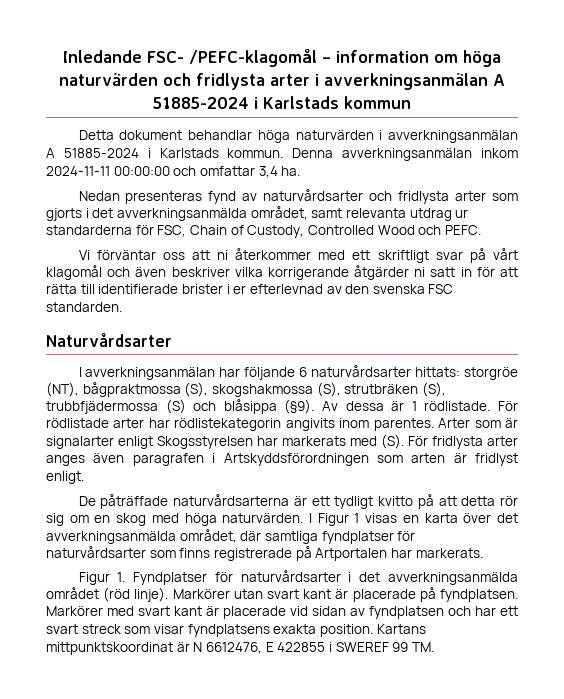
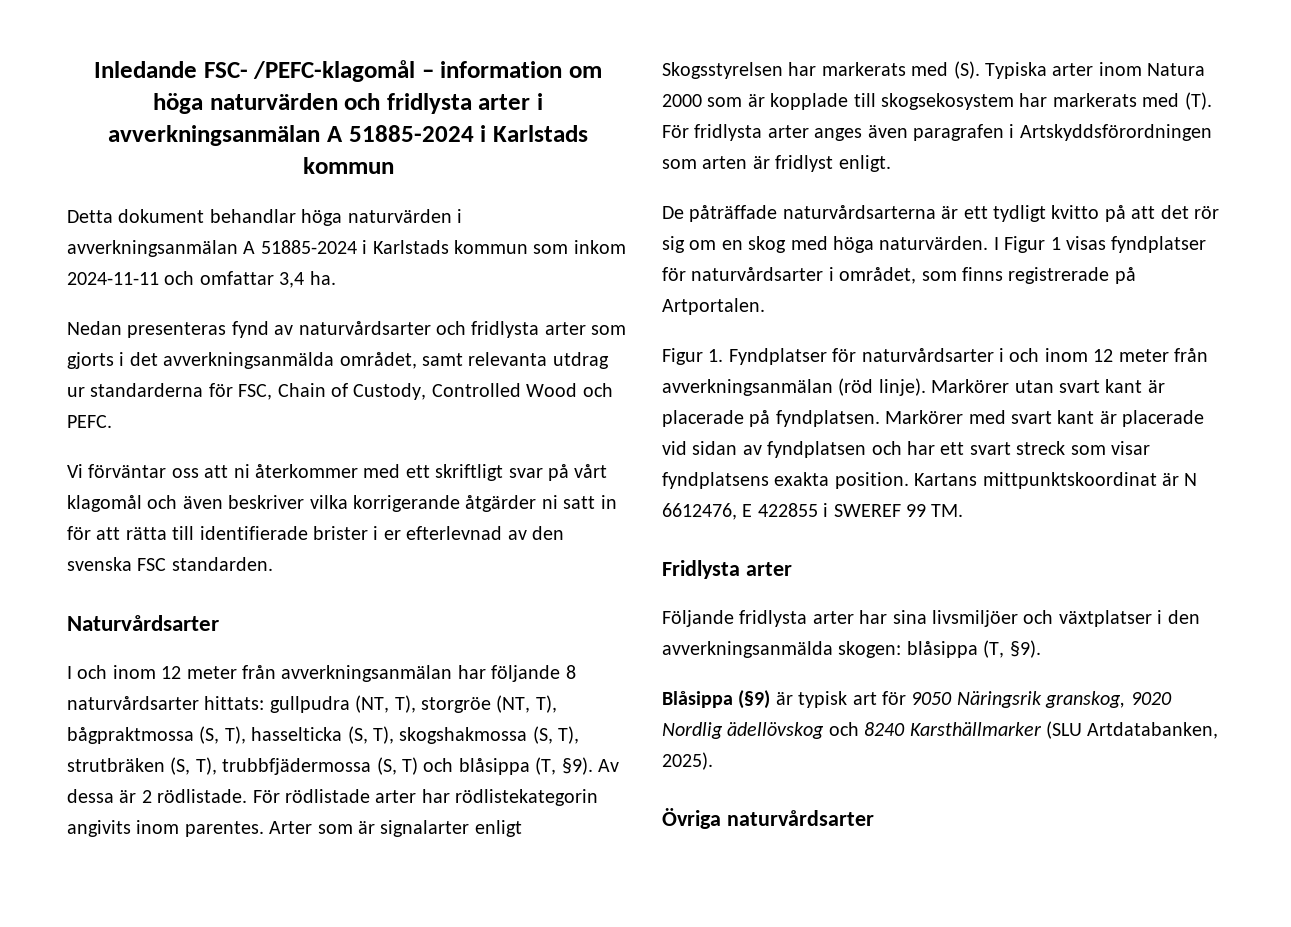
[227,148,473,161] kommun. Denna avverkningsanmälan -> [453,240,569,254] kommun som
[113,166,170,176] 00:00:00 -> (159, 278) none
(82, 372) none -> [77,665,276,679] och inom 12 meter från
[299,367,308,377] 6 -> [565,665,576,679] 8
[463,367,518,380] [46,382,446,397] [46,399,315,414] storgröe (NT), bågpraktmossa (S), skogshakmossa (S), strutbräken (S), trubbfjädermossa (S) och blåsippa (§9). -> [269,695,557,713] [67,726,580,744] [67,757,593,775] gullpudra (NT, T), storgröe (NT, T), bågpraktmossa (S, T), hasselticka (S, T), skogshakmossa (S, T), strutbräken (S, T), trubbfjädermossa (S, T) och blåsippa (T, §9).
[411,401,417,411] 1 -> [141,790,152,803] 2
(404, 441) none -> [985,62,1206,79] [662,92,1212,110] Typiska arter inom Natura 2000 som är kopplade till skogsekosystem har markerats med (T).
[461,496,496,506] detta -> [1160,205,1189,219] det
[402,513,518,523] [46,529,318,544] en karta över det avverkningsanmälda området, där samtliga -> (1106, 243) none
(146, 552) none -> [828,267,917,284] i området,
[315,548,483,561] Artportalen har markerats. -> [662,298,765,315] Artportalen.
[359,572,518,585] [46,587,99,599] det avverkningsanmälda området -> [1009,348,1208,362] [662,379,833,396] och inom 12 meter från avverkningsanmälan
(434, 647) none -> [662,560,792,579] [662,610,1200,627] [662,640,1041,658] [662,690,1172,709] [662,721,1219,739] [662,752,713,770] [662,808,874,829] // Fridlysta arter // Följande fridlysta arter har sina livsmiljöer och växtplatser i den avverkningsanmälda skogen: blåsippa (T, §9). // Blåsippa (§9) är typisk art för 9050 Näringsrik granskog, 9020 Nordlig ädellövskog och 8240 Karsthällmarker (SLU Artdatabanken, 2025). // Övriga naturvårdsarter

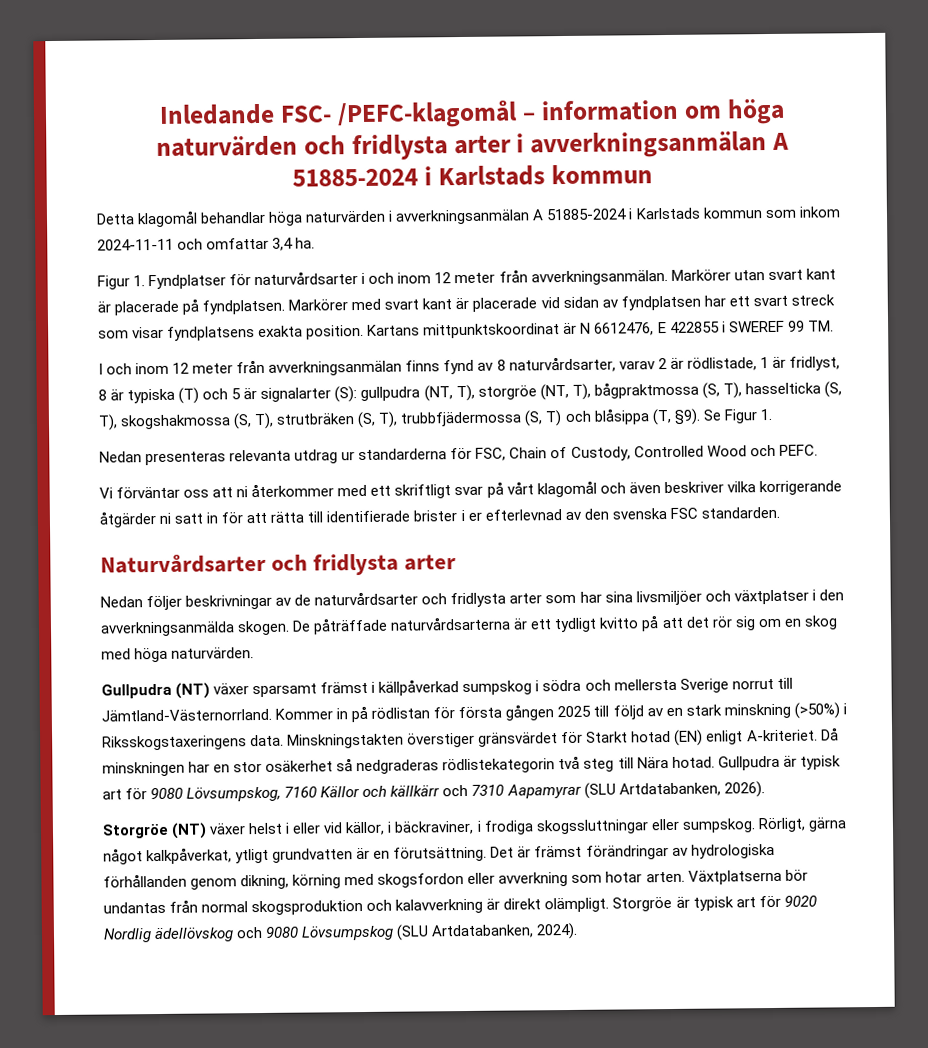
[118,209,205,223] dokument -> [137,210,199,228] klagomål
[67,321,627,338] [67,352,463,369] Nedan presenteras fynd av naturvårdsarter och fridlysta arter som gjorts i det avverkningsanmälda området, samt -> [97,268,836,290] [97,294,835,316] [98,320,834,341] [98,356,840,376] [98,381,842,404] [98,408,772,431] [99,451,227,466] Figur 1. Fyndplatser för naturvårdsarter i och inom 12 meter från avverkningsanmälan. Markörer utan svart kant är placerade på fyndplatsen. Markörer med svart kant är placerade vid sidan av fyndplatsen har ett svart streck som visar fyndplatsens exakta position. Kartans mittpunktskoordinat är N 6612476, E 422855 i SWEREF 99 TM. // I och inom 12 meter från avverkningsanmälan finns fynd av 8 naturvårdsarter, varav 2 är rödlistade, 1 är fridlyst, 8 är typiska (T) och 5 är signalarter (S): gullpudra (NT, T), storgröe (NT, T), bågpraktmossa (S, T), hasselticka (S, T), skogshakmossa (S, T), strutbräken (S, T), trubbfjädermossa (S, T) och blåsippa (T, §9). Se Figur 1. // Nedan presenteras
[67,665,576,682] [67,695,557,713] [67,726,580,744] [67,757,619,775] [67,789,599,806] [67,820,522,837] [662,61,1206,79] [662,92,1212,110] [662,124,1212,141] [662,155,891,172] // I och inom 12 meter från avverkningsanmälan har följande 8 naturvårdsarter hittats: gullpudra (NT, T), storgröe (NT, T), bågpraktmossa (S, T), hasselticka (S, T), skogshakmossa (S, T), strutbräken (S, T), trubbfjädermossa (S, T) och blåsippa (T, §9). Av dessa är 2 rödlistade. För rödlistade arter har rödlistekategorin angivits inom parentes. Arter som är signalarter enligt Skogsstyrelsen har markerats med (S). Typiska arter inom Natura 2000 som är kopplade till skogsekosystem har markerats med (T). För fridlysta arter anges även paragrafen i Artskyddsförordningen som arten är fridlyst enligt. // -> [271,553,457,576] [100,589,844,611] [100,620,291,637] och fridlysta arter // Nedan följer beskrivningar av de naturvårdsarter och fridlysta arter som har sina livsmiljöer och växtplatser i den avverkningsanmälda skogen.
[993,236,1207,253] [662,267,1136,284] [662,298,765,315] [662,348,1208,365] [662,378,1165,396] [662,410,1205,427] [662,441,1150,458] [662,472,1198,489] [662,503,964,520] [662,560,792,579] [662,610,1200,627] [662,640,1041,658] [662,690,1172,709] [662,721,1219,739] [662,752,713,770] [662,808,874,829] I Figur 1 visas fyndplatser för naturvårdsarter i området, som finns registrerade på Artportalen. // Figur 1. Fyndplatser för naturvårdsarter i och inom 12 meter från avverkningsanmälan (röd linje). Markörer utan svart kant är placerade på fyndplatsen. Markörer med svart kant är placerade vid sidan av fyndplatsen och har ett svart streck som visar fyndplatsens exakta position. Kartans mittpunktskoordinat är N 6612476, E 422855 i SWEREF 99 TM. // Fridlysta arter // Följande fridlysta arter har sina livsmiljöer och växtplatser i den avverkningsanmälda skogen: blåsippa (T, §9). // Blåsippa (§9) är typisk art för 9050 Näringsrik granskog, 9020 Nordlig ädellövskog och 8240 Karsthällmarker (SLU Artdatabanken, 2025). // Övriga naturvårdsarter -> [101,677,793,699] [101,702,847,723] [102,727,839,751] [102,755,841,777] [102,781,765,802] [102,817,847,839] [103,843,775,865] [103,869,808,890] [103,895,817,916] [103,922,579,943] // Gullpudra (NT) växer sparsamt främst i källpåverkad sumpskog i södra och mellersta Sverige norrut till Jämtland-Västernorrland. Kommer in på rödlistan för första gången 2025 till följd av en stark minskning (>50%) i Riksskogstaxeringens data. Minskningstakten överstiger gränsvärdet för Starkt hotad (EN) enligt A-kriteriet. Då minskningen har en stor osäkerhet så nedgraderas rödlistekategorin två steg till Nära hotad. Gullpudra är typisk art för 9080 Lövsumpskog, 7160 Källor och källkärr och 7310 Aapamyrar (SLU Artdatabanken, 2026). // Storgröe (NT) växer helst i eller vid källor, i bäckraviner, i frodiga skogssluttningar eller sumpskog. Rörligt, gärna något kalkpåverkat, ytligt grundvatten är en förutsättning. Det är främst förändringar av hydrologiska förhållanden genom dikning, körning med skogsfordon eller avverkning som hotar arten. Växtplatserna bör undantas från normal skogsproduktion och kalavverkning är direkt olämpligt. Storgröe är typisk art för 9020 Nordlig ädellövskog och 9080 Lövsumpskog (SLU Artdatabanken, 2024).

